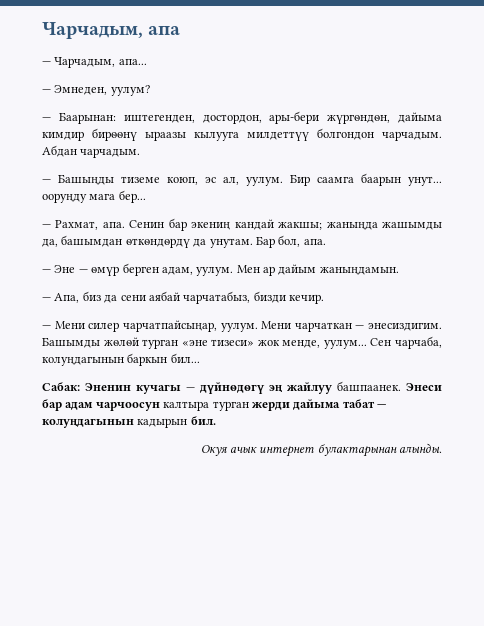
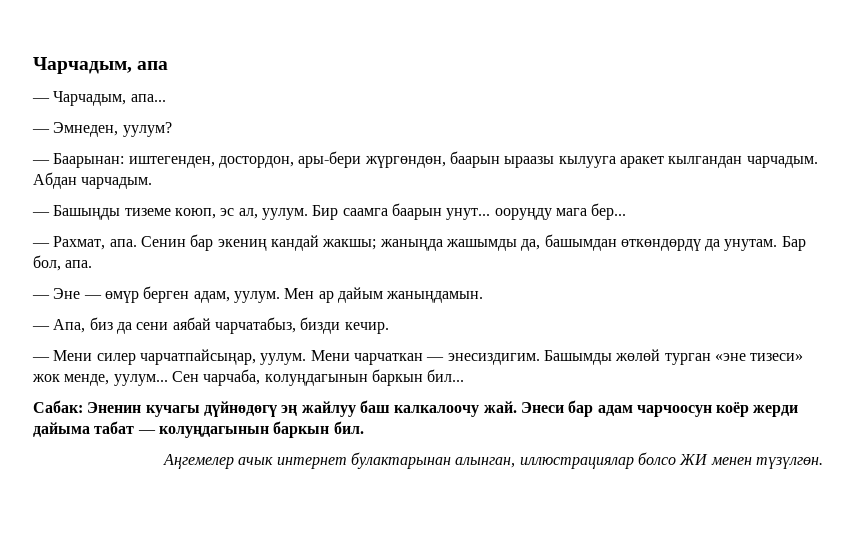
[398,112,442,123] [42,128,374,141] дайыма кимдир бирөөнү ыраазы кылууга милдеттүү болгондон -> [449,151,743,168] баарын ыраазы кылууга аракет кылгандан
[186,387,195,391] — -> (200, 411) none
[337,381,401,392] башпаанек. -> [359,400,517,417] баш калкалоочу жай.
[163,401,249,411] калтыра турган -> [716,402,750,417] коёр
[137,418,188,428] кадырын -> [273,421,330,438] баркын
[200,445,228,456] Окуя -> [163,454,235,469] Аңгемелер
[399,443,442,453] алынды. -> [455,452,824,469] алынган, иллюстрациялар болсо ЖИ менен түзүлгөн.

